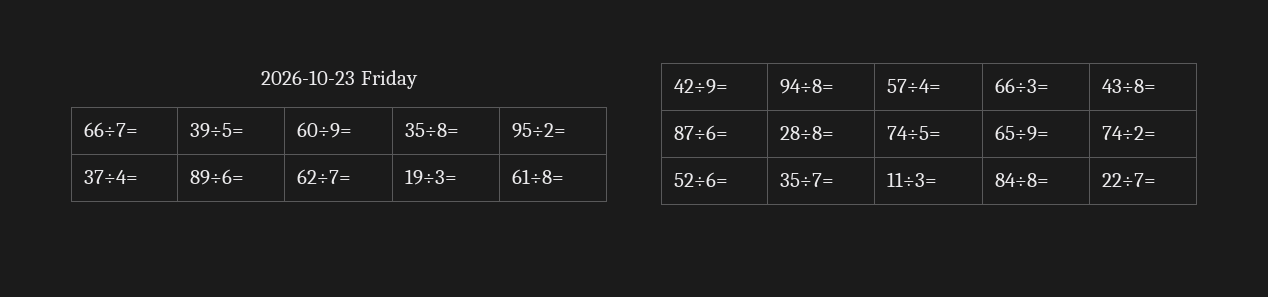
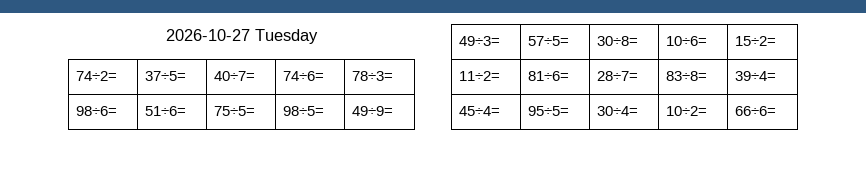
[261,70,418,89] [84,122,139,137] [190,123,245,138] [297,122,353,138] [405,123,460,137] [512,123,567,138] [84,170,139,184] [190,169,245,185] [297,169,352,184] [405,169,458,185] [512,169,565,184] [674,79,729,94] [780,79,835,94] [887,79,942,93] [995,78,1050,93] [1102,79,1157,93] [674,125,729,140] [780,126,835,140] [887,126,942,140] [995,125,1050,141] [1102,126,1157,140] [674,172,729,187] [780,173,835,187] [887,172,938,187] [995,173,1050,187] [1102,173,1157,187] 2026-10-23 Friday // 66÷7= | 39÷5= | 60÷9= | 35÷8= | 95÷2= // 37÷4= | 89÷6= | 62÷7= | 19÷3= | 61÷8= // 42÷9= | 94÷8= | 57÷4= | 66÷3= | 43÷8= // 87÷6= | 28÷8= | 74÷5= | 65÷9= | 74÷2= // 52÷6= | 35÷7= | 11÷3= | 84÷8= | 22÷7= -> [166,29,318,44] [75,71,117,81] [144,71,186,81] [213,71,255,81] [282,71,324,81] [351,71,393,81] [75,106,117,116] [144,106,186,116] [213,106,255,116] [282,106,324,116] [351,106,393,116] [458,36,500,46] [527,36,569,46] [596,36,638,46] [665,36,707,46] [734,36,776,46] [458,71,500,81] [527,71,569,81] [596,71,638,81] [665,71,707,81] [734,71,776,81] [458,106,500,116] [527,106,569,116] [596,106,638,116] [665,106,707,116] [734,106,776,116] 2026-10-27 Tuesday // 74÷2= | 37÷5= | 40÷7= | 74÷6= | 78÷3= // 98÷6= | 51÷6= | 75÷5= | 98÷5= | 49÷9= // 49÷3= | 57÷5= | 30÷8= | 10÷6= | 15÷2= // 11÷2= | 81÷6= | 28÷7= | 83÷8= | 39÷4= // 45÷4= | 95÷5= | 30÷4= | 10÷2= | 66÷6=

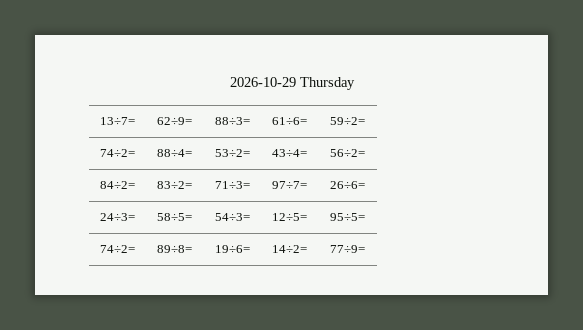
[166,29,318,44] [75,71,117,81] [144,71,186,81] [213,71,255,81] [282,71,324,81] [351,71,393,81] [75,106,117,116] [144,106,186,116] [213,106,255,116] [282,106,324,116] [351,106,393,116] [458,36,500,46] [527,36,569,46] [596,36,638,46] [665,36,707,46] [734,36,776,46] [458,71,500,81] [527,71,569,81] [596,71,638,81] [665,71,707,81] [734,71,776,81] [458,106,500,116] [527,106,569,116] [596,106,638,116] [665,106,707,116] [734,106,776,116] 2026-10-27 Tuesday // 74÷2= | 37÷5= | 40÷7= | 74÷6= | 78÷3= // 98÷6= | 51÷6= | 75÷5= | 98÷5= | 49÷9= // 49÷3= | 57÷5= | 30÷8= | 10÷6= | 15÷2= // 11÷2= | 81÷6= | 28÷7= | 83÷8= | 39÷4= // 45÷4= | 95÷5= | 30÷4= | 10÷2= | 66÷6= -> [229,77,355,90] [99,117,135,125] [156,117,192,125] [214,117,250,125] [271,117,307,125] [329,117,365,125] [99,149,135,157] [156,149,192,157] [214,149,250,157] [271,149,307,157] [329,149,365,157] [99,181,135,189] [156,181,192,189] [214,181,250,189] [271,181,307,189] [329,181,365,189] [99,213,135,221] [156,213,192,221] [214,213,250,221] [271,213,307,221] [329,213,365,221] [99,245,135,253] [156,245,192,253] [214,245,250,253] [271,245,307,253] [329,245,365,253] 2026-10-29 Thursday // 13÷7= | 62÷9= | 88÷3= | 61÷6= | 59÷2= // 74÷2= | 88÷4= | 53÷2= | 43÷4= | 56÷2= // 84÷2= | 83÷2= | 71÷3= | 97÷7= | 26÷6= // 24÷3= | 58÷5= | 54÷3= | 12÷5= | 95÷5= // 74÷2= | 89÷8= | 19÷6= | 14÷2= | 77÷9=

